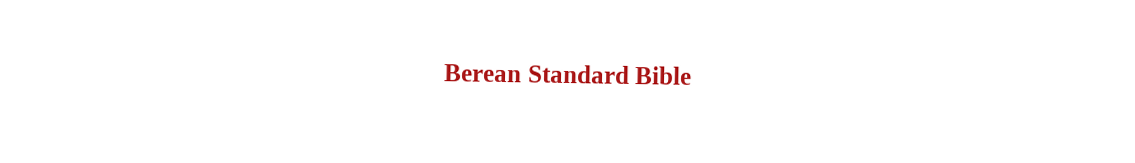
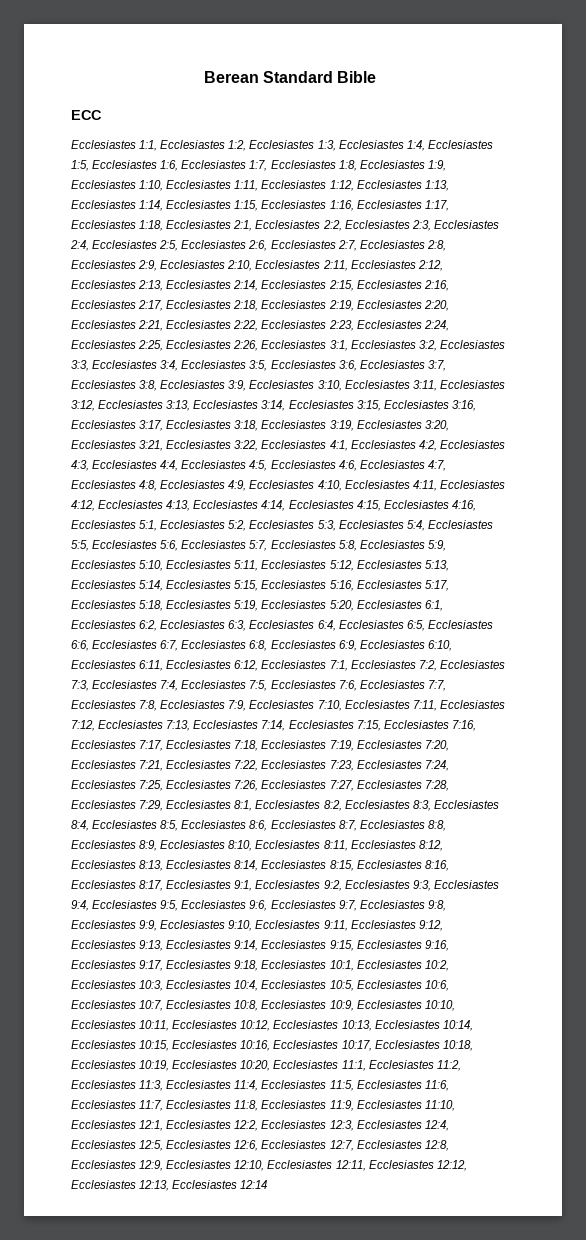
(693, 75) none -> [71,110,102,120] [71,140,493,151] [71,160,446,171] [71,180,449,191] [71,200,449,211] [71,220,499,231] [70,240,446,251] [71,260,443,271] [71,280,449,291] [71,300,449,311] [71,320,449,331] [71,340,505,351] [71,360,446,371] [71,380,505,391] [71,400,476,411] [71,420,449,431] [71,440,505,451] [71,460,446,471] [71,480,505,491] [71,500,476,511] [71,520,493,531] [71,540,446,551] [71,560,449,571] [71,580,449,591] [71,600,443,611] [71,620,493,631] [71,640,452,651] [71,660,505,671] [71,680,446,691] [71,700,505,711] [71,720,476,731] [71,740,449,751] [71,760,449,771] [71,780,449,791] [71,800,499,811] [71,820,446,831] [71,840,443,851] [71,860,449,871] [71,880,499,891] [71,900,446,911] [71,920,443,931] [71,940,449,951] [71,960,449,971] [71,980,449,991] [71,1000,455,1011] [71,1020,473,1031] [71,1040,473,1051] [71,1060,461,1071] [71,1080,449,1091] [71,1100,455,1111] [71,1120,449,1131] [71,1140,449,1151] [71,1160,467,1171] [71,1180,268,1191] // ECC // Ecclesiastes 1:1, Ecclesiastes 1:2, Ecclesiastes 1:3, Ecclesiastes 1:4, Ecclesiastes 1:5, Ecclesiastes 1:6, Ecclesiastes 1:7, Ecclesiastes 1:8, Ecclesiastes 1:9, Ecclesiastes 1:10, Ecclesiastes 1:11, Ecclesiastes 1:12, Ecclesiastes 1:13, Ecclesiastes 1:14, Ecclesiastes 1:15, Ecclesiastes 1:16, Ecclesiastes 1:17, Ecclesiastes 1:18, Ecclesiastes 2:1, Ecclesiastes 2:2, Ecclesiastes 2:3, Ecclesiastes 2:4, Ecclesiastes 2:5, Ecclesiastes 2:6, Ecclesiastes 2:7, Ecclesiastes 2:8, Ecclesiastes 2:9, Ecclesiastes 2:10, Ecclesiastes 2:11, Ecclesiastes 2:12, Ecclesiastes 2:13, Ecclesiastes 2:14, Ecclesiastes 2:15, Ecclesiastes 2:16, Ecclesiastes 2:17, Ecclesiastes 2:18, Ecclesiastes 2:19, Ecclesiastes 2:20, Ecclesiastes 2:21, Ecclesiastes 2:22, Ecclesiastes 2:23, Ecclesiastes 2:24, Ecclesiastes 2:25, Ecclesiastes 2:26, Ecclesiastes 3:1, Ecclesiastes 3:2, Ecclesiastes 3:3, Ecclesiastes 3:4, Ecclesiastes 3:5, Ecclesiastes 3:6, Ecclesiastes 3:7, Ecclesiastes 3:8, Ecclesiastes 3:9, Ecclesiastes 3:10, Ecclesiastes 3:11, Ecclesiastes 3:12, Ecclesiastes 3:13, Ecclesiastes 3:14, Ecclesiastes 3:15, Ecclesiastes 3:16, Ecclesiastes 3:17, Ecclesiastes 3:18, Ecclesiastes 3:19, Ecclesiastes 3:20, Ecclesiastes 3:21, Ecclesiastes 3:22, Ecclesiastes 4:1, Ecclesiastes 4:2, Ecclesiastes 4:3, Ecclesiastes 4:4, Ecclesiastes 4:5, Ecclesiastes 4:6, Ecclesiastes 4:7, Ecclesiastes 4:8, Ecclesiastes 4:9, Ecclesiastes 4:10, Ecclesiastes 4:11, Ecclesiastes 4:12, Ecclesiastes 4:13, Ecclesiastes 4:14, Ecclesiastes 4:15, Ecclesiastes 4:16, Ecclesiastes 5:1, Ecclesiastes 5:2, Ecclesiastes 5:3, Ecclesiastes 5:4, Ecclesiastes 5:5, Ecclesiastes 5:6, Ecclesiastes 5:7, Ecclesiastes 5:8, Ecclesiastes 5:9, Ecclesiastes 5:10, Ecclesiastes 5:11, Ecclesiastes 5:12, Ecclesiastes 5:13, Ecclesiastes 5:14, Ecclesiastes 5:15, Ecclesiastes 5:16, Ecclesiastes 5:17, Ecclesiastes 5:18, Ecclesiastes 5:19, Ecclesiastes 5:20, Ecclesiastes 6:1, Ecclesiastes 6:2, Ecclesiastes 6:3, Ecclesiastes 6:4, Ecclesiastes 6:5, Ecclesiastes 6:6, Ecclesiastes 6:7, Ecclesiastes 6:8, Ecclesiastes 6:9, Ecclesiastes 6:10, Ecclesiastes 6:11, Ecclesiastes 6:12, Ecclesiastes 7:1, Ecclesiastes 7:2, Ecclesiastes 7:3, Ecclesiastes 7:4, Ecclesiastes 7:5, Ecclesiastes 7:6, Ecclesiastes 7:7, Ecclesiastes 7:8, Ecclesiastes 7:9, Ecclesiastes 7:10, Ecclesiastes 7:11, Ecclesiastes 7:12, Ecclesiastes 7:13, Ecclesiastes 7:14, Ecclesiastes 7:15, Ecclesiastes 7:16, Ecclesiastes 7:17, Ecclesiastes 7:18, Ecclesiastes 7:19, Ecclesiastes 7:20, Ecclesiastes 7:21, Ecclesiastes 7:22, Ecclesiastes 7:23, Ecclesiastes 7:24, Ecclesiastes 7:25, Ecclesiastes 7:26, Ecclesiastes 7:27, Ecclesiastes 7:28, Ecclesiastes 7:29, Ecclesiastes 8:1, Ecclesiastes 8:2, Ecclesiastes 8:3, Ecclesiastes 8:4, Ecclesiastes 8:5, Ecclesiastes 8:6, Ecclesiastes 8:7, Ecclesiastes 8:8, Ecclesiastes 8:9, Ecclesiastes 8:10, Ecclesiastes 8:11, Ecclesiastes 8:12, Ecclesiastes 8:13, Ecclesiastes 8:14, Ecclesiastes 8:15, Ecclesiastes 8:16, Ecclesiastes 8:17, Ecclesiastes 9:1, Ecclesiastes 9:2, Ecclesiastes 9:3, Ecclesiastes 9:4, Ecclesiastes 9:5, Ecclesiastes 9:6, Ecclesiastes 9:7, Ecclesiastes 9:8, Ecclesiastes 9:9, Ecclesiastes 9:10, Ecclesiastes 9:11, Ecclesiastes 9:12, Ecclesiastes 9:13, Ecclesiastes 9:14, Ecclesiastes 9:15, Ecclesiastes 9:16, Ecclesiastes 9:17, Ecclesiastes 9:18, Ecclesiastes 10:1, Ecclesiastes 10:2, Ecclesiastes 10:3, Ecclesiastes 10:4, Ecclesiastes 10:5, Ecclesiastes 10:6, Ecclesiastes 10:7, Ecclesiastes 10:8, Ecclesiastes 10:9, Ecclesiastes 10:10, Ecclesiastes 10:11, Ecclesiastes 10:12, Ecclesiastes 10:13, Ecclesiastes 10:14, Ecclesiastes 10:15, Ecclesiastes 10:16, Ecclesiastes 10:17, Ecclesiastes 10:18, Ecclesiastes 10:19, Ecclesiastes 10:20, Ecclesiastes 11:1, Ecclesiastes 11:2, Ecclesiastes 11:3, Ecclesiastes 11:4, Ecclesiastes 11:5, Ecclesiastes 11:6, Ecclesiastes 11:7, Ecclesiastes 11:8, Ecclesiastes 11:9, Ecclesiastes 11:10, Ecclesiastes 12:1, Ecclesiastes 12:2, Ecclesiastes 12:3, Ecclesiastes 12:4, Ecclesiastes 12:5, Ecclesiastes 12:6, Ecclesiastes 12:7, Ecclesiastes 12:8, Ecclesiastes 12:9, Ecclesiastes 12:10, Ecclesiastes 12:11, Ecclesiastes 12:12, Ecclesiastes 12:13, Ecclesiastes 12:14

